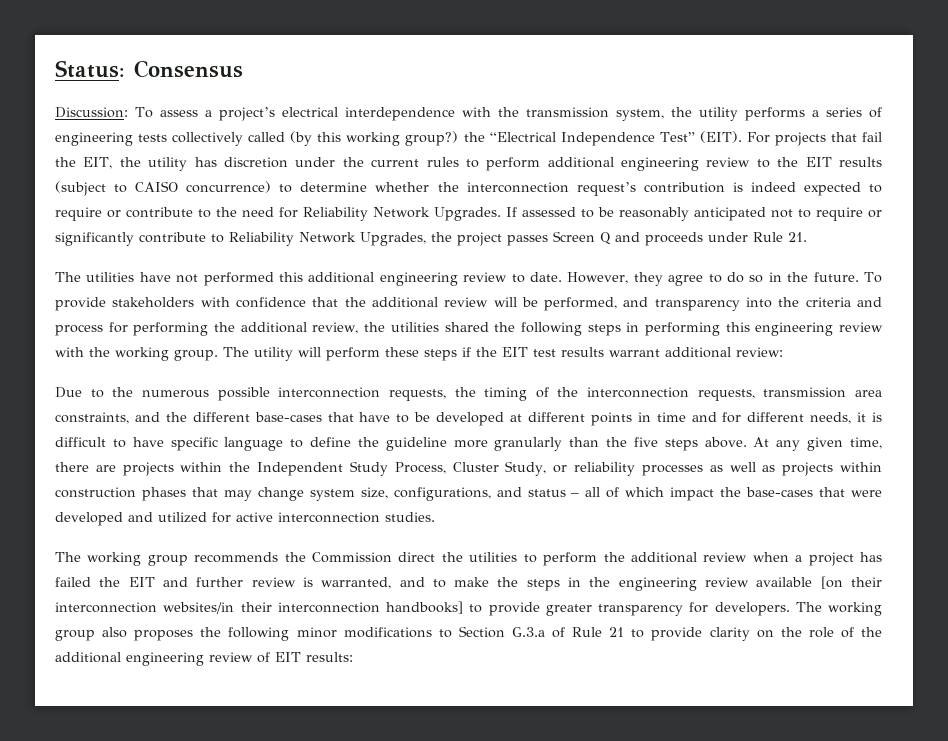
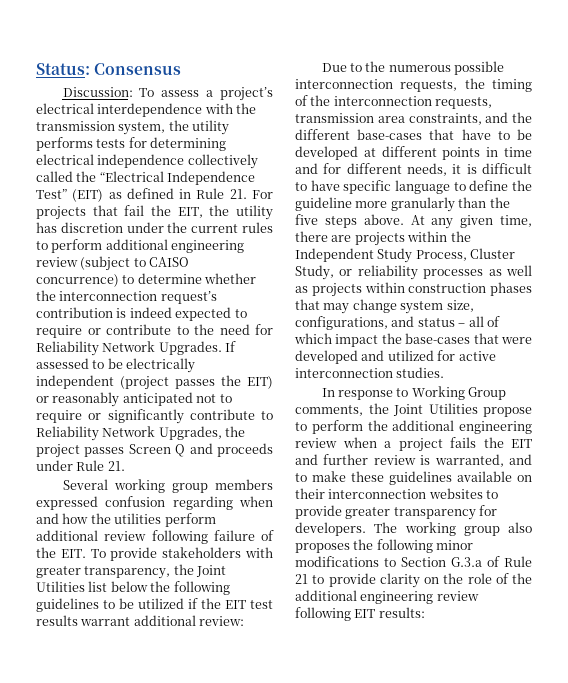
[811,107,882,118] [55,131,742,146] a series of engineering tests collectively called (by this working group?) the “Electrical Independence Test” (EIT). -> [96,137,227,151] [36,154,258,169] [36,171,256,185] [36,188,247,202] tests for determining electrical independence collectively called the “Electrical Independence Test” (EIT) as defined in Rule 21.
[756,157,883,168] to the EIT results -> (78, 262) none
(614, 212) none -> [126,358,196,373] [36,375,273,390] [36,396,49,403] electrically independent (project passes the EIT) or
[55,272,883,286] [55,297,882,311] [55,322,883,336] [55,347,457,361] The utilities have not performed this additional engineering review to date. However, they agree to do so in the future. To provide stakeholders with confidence that the additional review will be performed, and transparency into the criteria and process for performing the additional review, the utilities shared the following steps in performing this engineering review with the working group. The utility will perform these steps -> [62,479,273,493] [36,496,273,510] [36,513,216,527] [36,530,274,544] [36,547,273,561] [36,564,227,579] [36,581,230,595] [36,598,184,612] Several working group members expressed confusion regarding when and how the utilities perform additional review following failure of the EIT. To provide stakeholders with greater transparency, the Joint Utilities list below the following guidelines to be utilized
[55,552,518,566] The working group recommends the Commission direct the utilities -> [321,386,506,400] [295,403,532,417] In response to Working Group comments, the Joint Utilities propose
(697, 557) none -> [459,421,532,434] engineering
[859,552,882,562] [55,577,91,587] has failed -> [450,437,476,448] fails
[497,576,882,591] [55,601,463,614] the steps in the engineering review available [on their interconnection websites/in their interconnection handbooks] -> [351,471,532,485] [295,488,483,499] these guidelines available on their interconnection websites
[257,652,270,663] of -> [295,607,351,621] following

